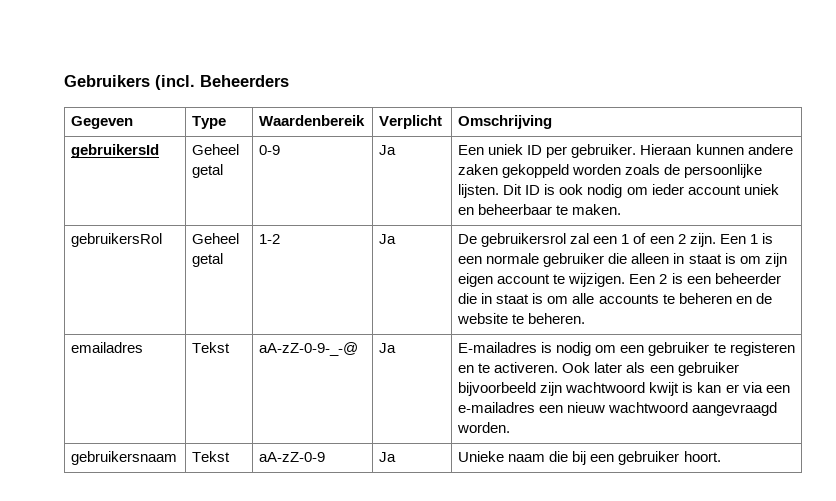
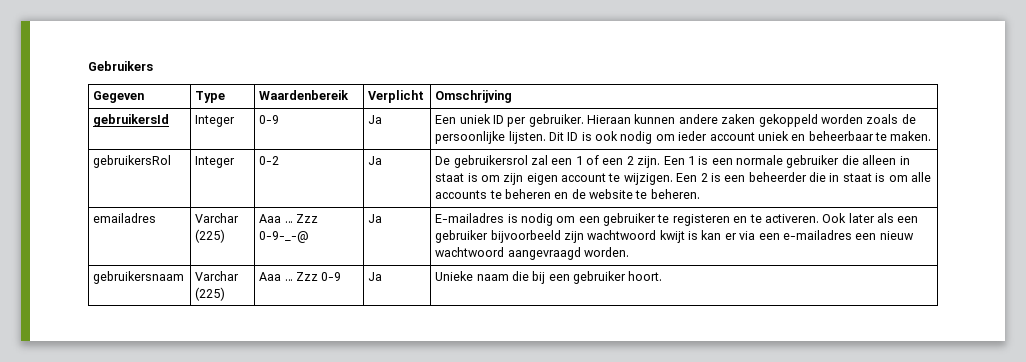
[155,75,289,90] (incl. Beheerders -> (153, 66) none
[192,144,240,155] [192,164,224,178] Geheel getal -> [195,115,236,127] Integer
[192,233,240,244] [192,253,224,267] [259,234,281,244] Geheel getal | 1-2 -> [195,156,236,168] [259,156,280,165] Integer | 0-2
[192,342,231,353] [259,342,359,356] Tekst | aA-zZ-0-9-_-@ -> [195,213,240,223] [195,229,226,243] [259,214,318,223] [259,231,310,243] Varchar (225) | Aaa … Zzz 0-9-_-@
[192,451,231,462] [259,452,326,462] Tekst | aA-zZ-0-9 -> [195,271,240,281] [195,287,226,301] [259,272,342,281] Varchar (225) | Aaa … Zzz 0-9

